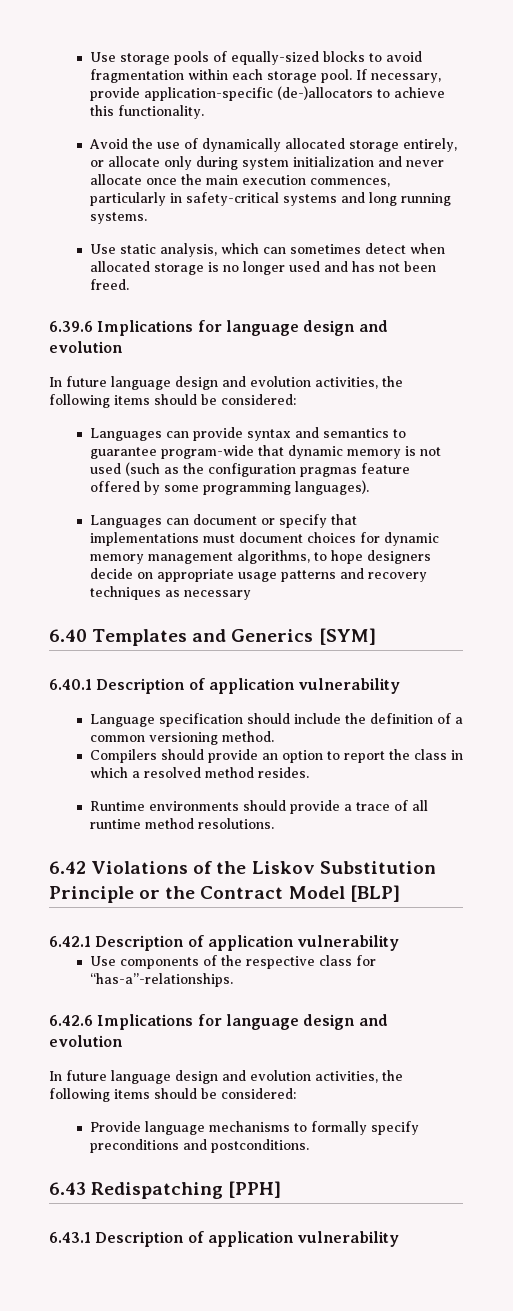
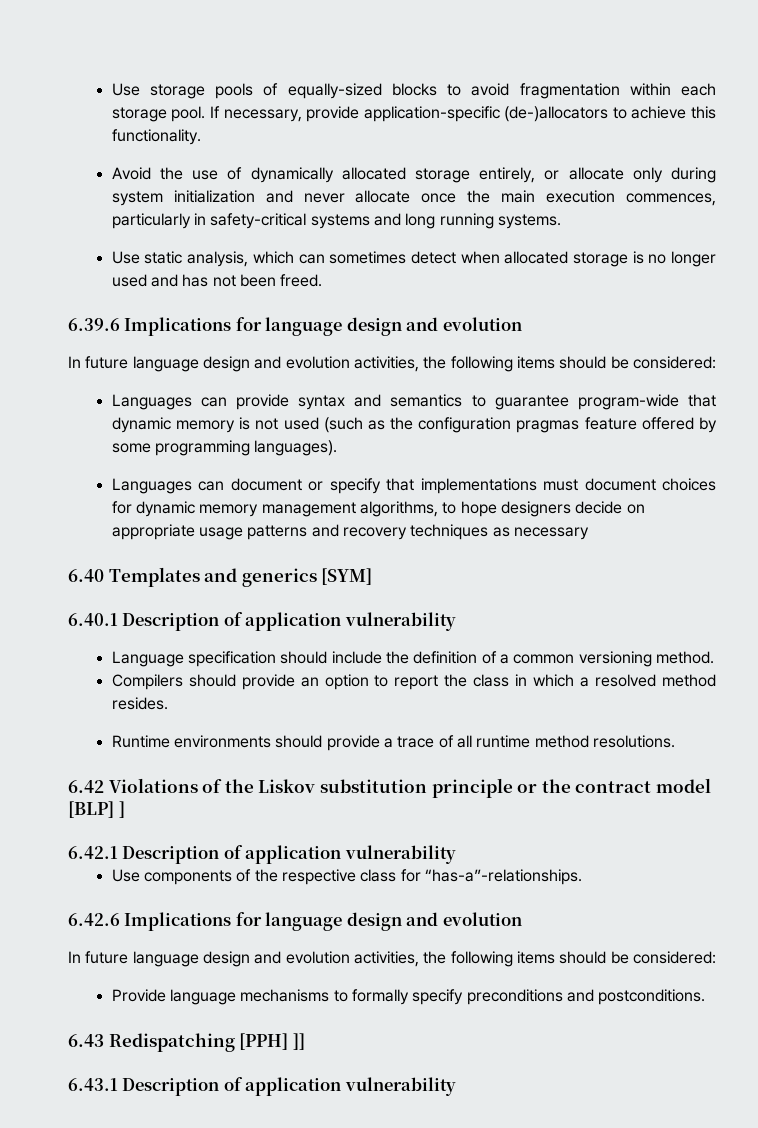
[231,629,314,642] Generics -> [241,568,317,587] generics
[319,861,436,874] [49,886,345,903] Substitution Principle or the Contract Model -> [319,778,711,798] substitution principle or the contract model
(400, 893) none -> [118,801,125,818] ]
(282, 1189) none -> [292,1033,305,1050] ]]

